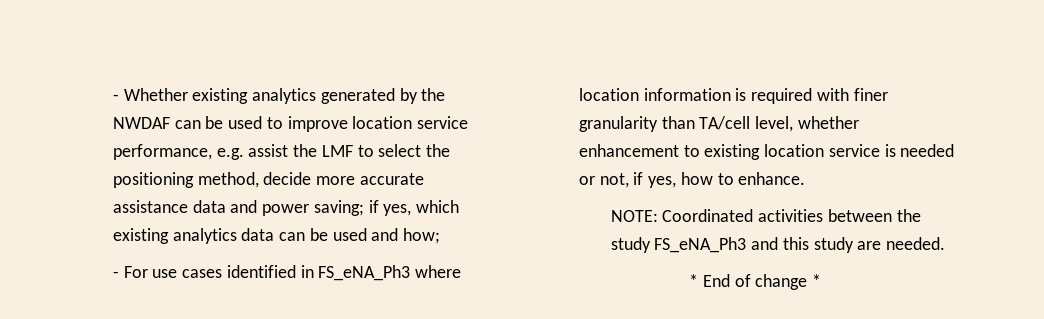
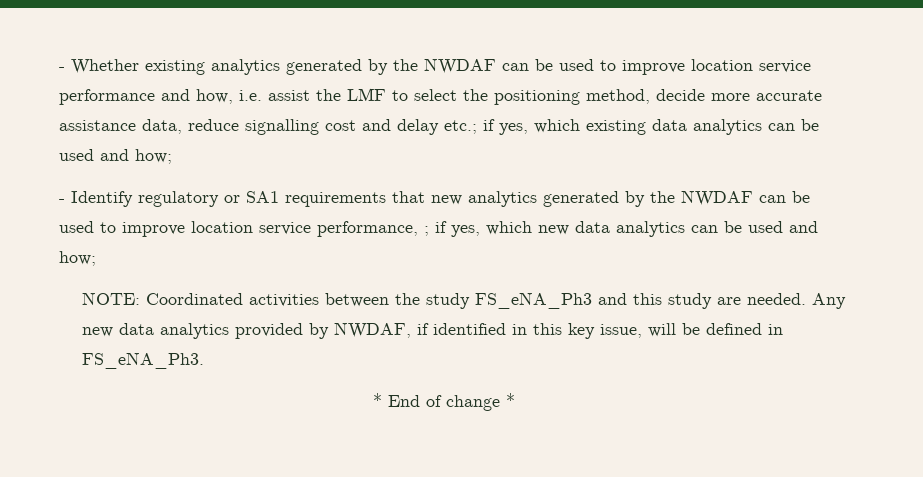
[112,144,244,160] performance, e.g. -> [59,89,263,105] performance and how, i.e.
[192,200,364,216] data and power saving; -> [142,119,478,135] data, reduce signalling cost and delay etc.;
[172,228,275,244] analytics data -> [652,119,763,135] data analytics
[123,265,461,281] [578,88,888,104] [578,116,859,132] [578,144,955,160] [578,172,806,188] For use cases identified in FS_eNA_Ph3 where location information is required with finer granularity than TA/cell level, whether enhancement to existing location service is needed or not, if yes, how to enhance. -> [71,190,811,207] [59,221,819,237] [59,251,97,266] Identify regulatory or SA1 requirements that new analytics generated by the NWDAF can be used to improve location service performance, ; if yes, which new data analytics can be used and how;
(946, 243) none -> [811,293,846,309] [81,322,783,339] [81,352,204,369] Any new data analytics provided by NWDAF, if identified in this key issue, will be defined in FS_eNA_Ph3.

